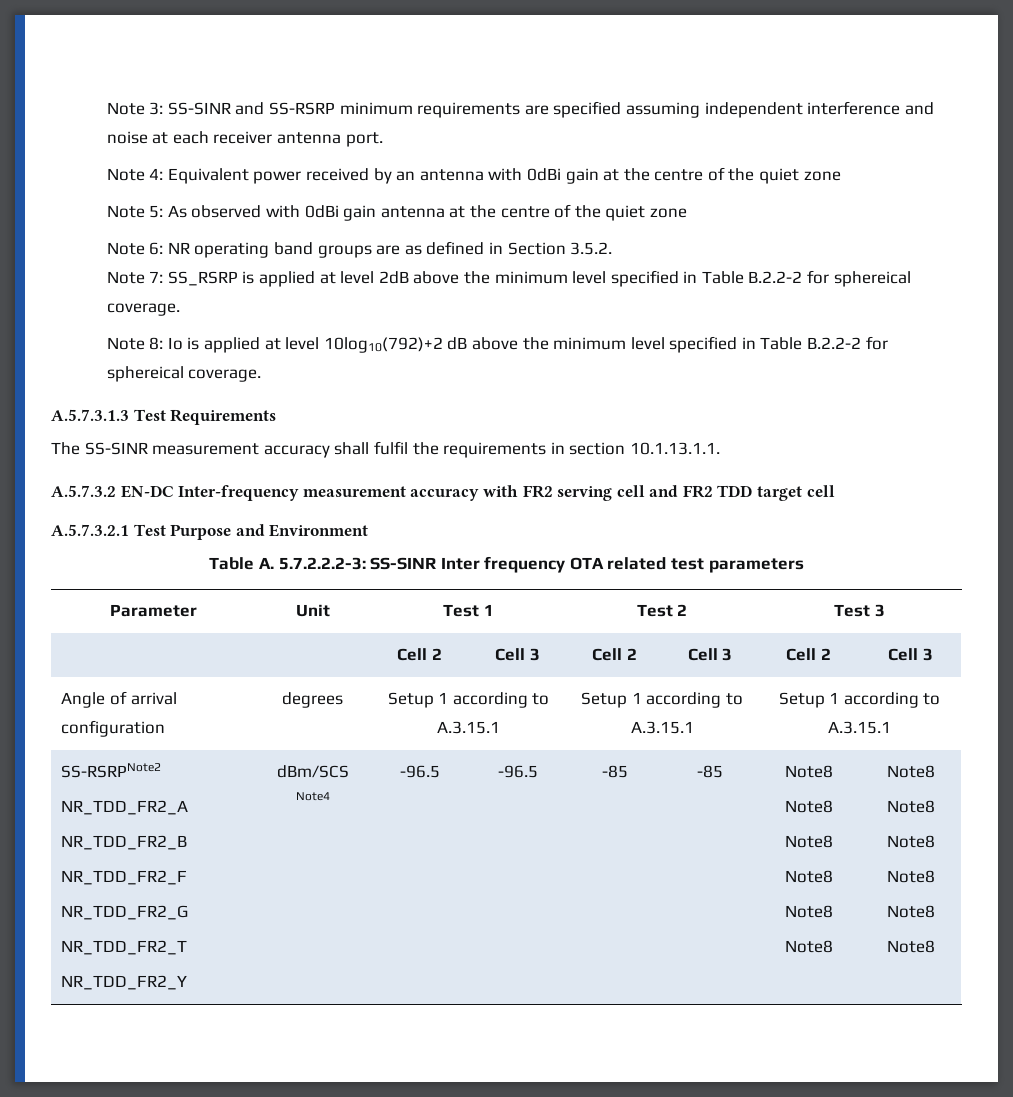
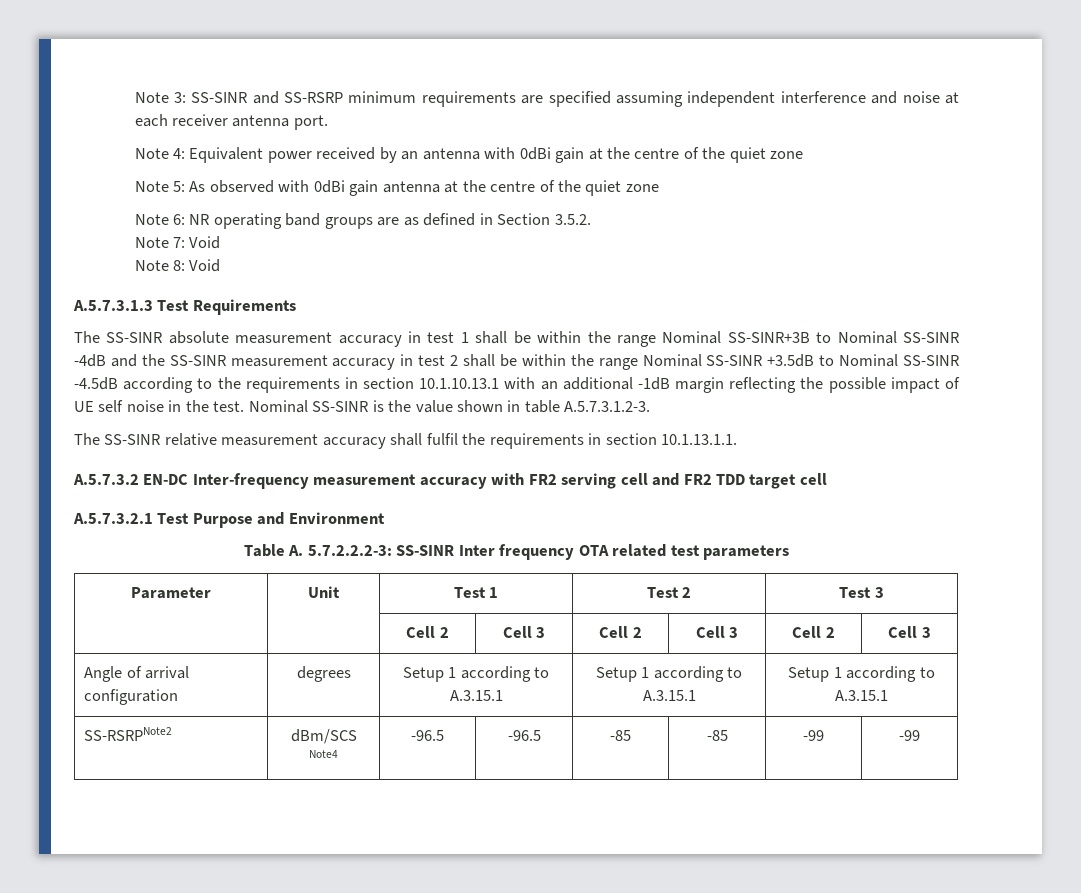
[167,270,911,287] [106,303,180,316] [106,336,888,353] [106,366,262,382] SS_RSRP is applied at level 2dB above the minimum level specified in Table B.2.2-2 for sphereical coverage. // Note 8: Io is applied at level 10log10(792)+2 dB above the minimum level specified in Table B.2.2-2 for sphereical coverage. -> [189,236,221,249] [134,259,221,272] Void // Note 8: Void
(148, 448) none -> [168,331,959,347] [74,354,960,370] [74,377,960,393] [74,400,651,413] [74,433,217,446] absolute measurement accuracy in test 1 shall be within the range Nominal SS-SINR+3B to Nominal SS-SINR -4dB and the SS-SINR measurement accuracy in test 2 shall be within the range Nominal SS-SINR +3.5dB to Nominal SS-SINR -4.5dB according to the requirements in section 10.1.10.13.1 with an additional -1dB margin reflecting the possible impact of UE self noise in the test. Nominal SS-SINR is the value shown in table A.5.7.3.1.2-3. // The SS-SINR relative
[61,800,189,815] [61,835,188,850] [61,870,188,885] [61,905,189,920] [61,940,188,955] [61,975,188,990] // NR_TDD_FR2_A // NR_TDD_FR2_B // NR_TDD_FR2_F // NR_TDD_FR2_G // NR_TDD_FR2_T // NR_TDD_FR2_Y -> (173, 734) none
[784,765,833,778] [784,800,833,813] [784,835,833,848] [784,870,833,883] [784,905,833,918] [784,940,833,953] [886,765,935,778] [886,800,935,813] [886,835,935,848] [886,870,935,883] [886,905,935,918] [886,940,935,953] Note8 // Note8 // Note8 // Note8 // Note8 // Note8 | Note8 // Note8 // Note8 // Note8 // Note8 // Note8 -> [803,730,824,741] [899,730,920,741] -99 | -99

